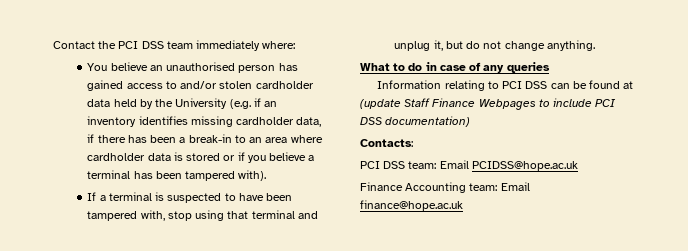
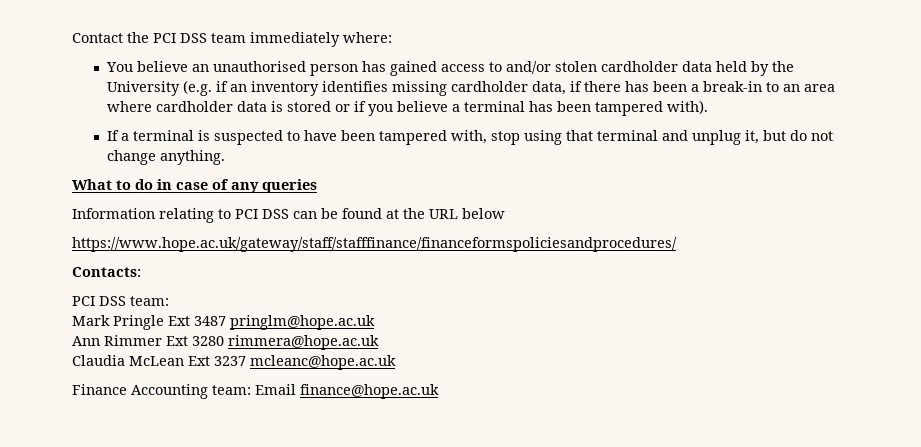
[360,98,617,110] [360,116,471,127] [360,139,413,147] [360,160,578,171] (update Staff Finance Webpages to include PCI DSS documentation) // Contacts: // PCI DSS team: Email PCIDSS@hope.ac.uk -> [403,208,505,219] [72,237,677,252] [72,267,141,277] [72,296,169,306] [72,315,375,330] [72,335,379,350] [72,355,396,370] the URL below // https://www.hope.ac.uk/gateway/staff/stafffinance/financeformspoliciesandprocedures/ // Contacts: // PCI DSS team: // Mark Pringle Ext 3487 pringlm@hope.ac.uk // Ann Rimmer Ext 3280 rimmera@hope.ac.uk // Claudia McLean Ext 3237 mcleanc@hope.ac.uk

